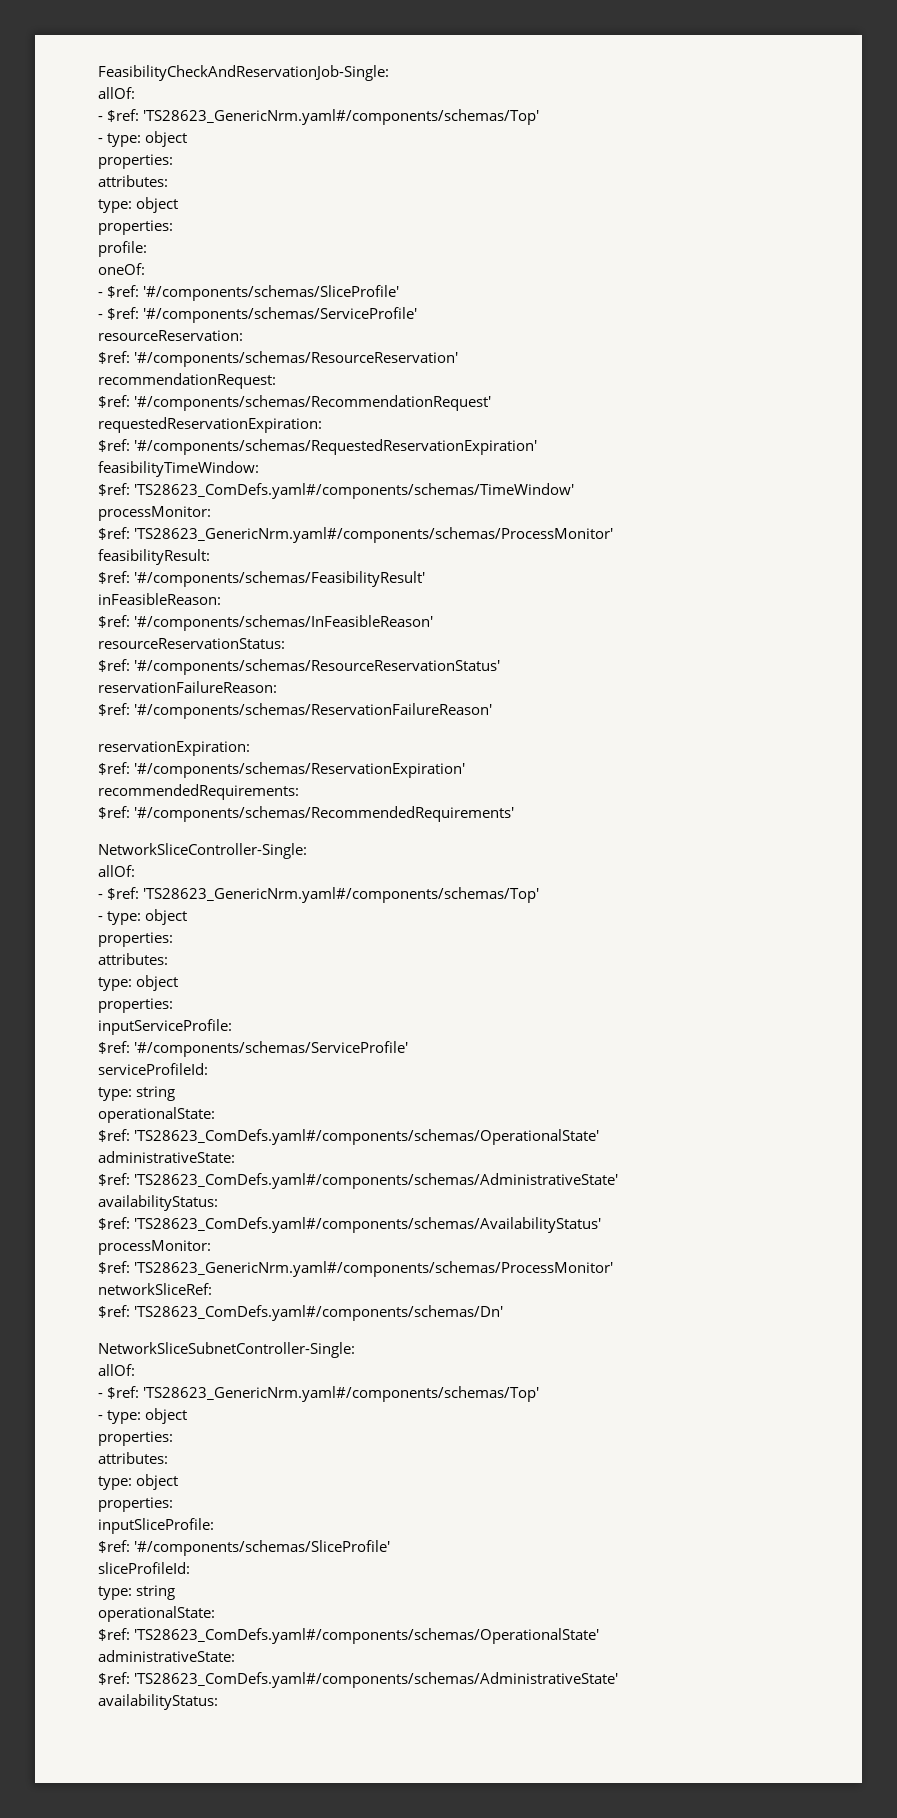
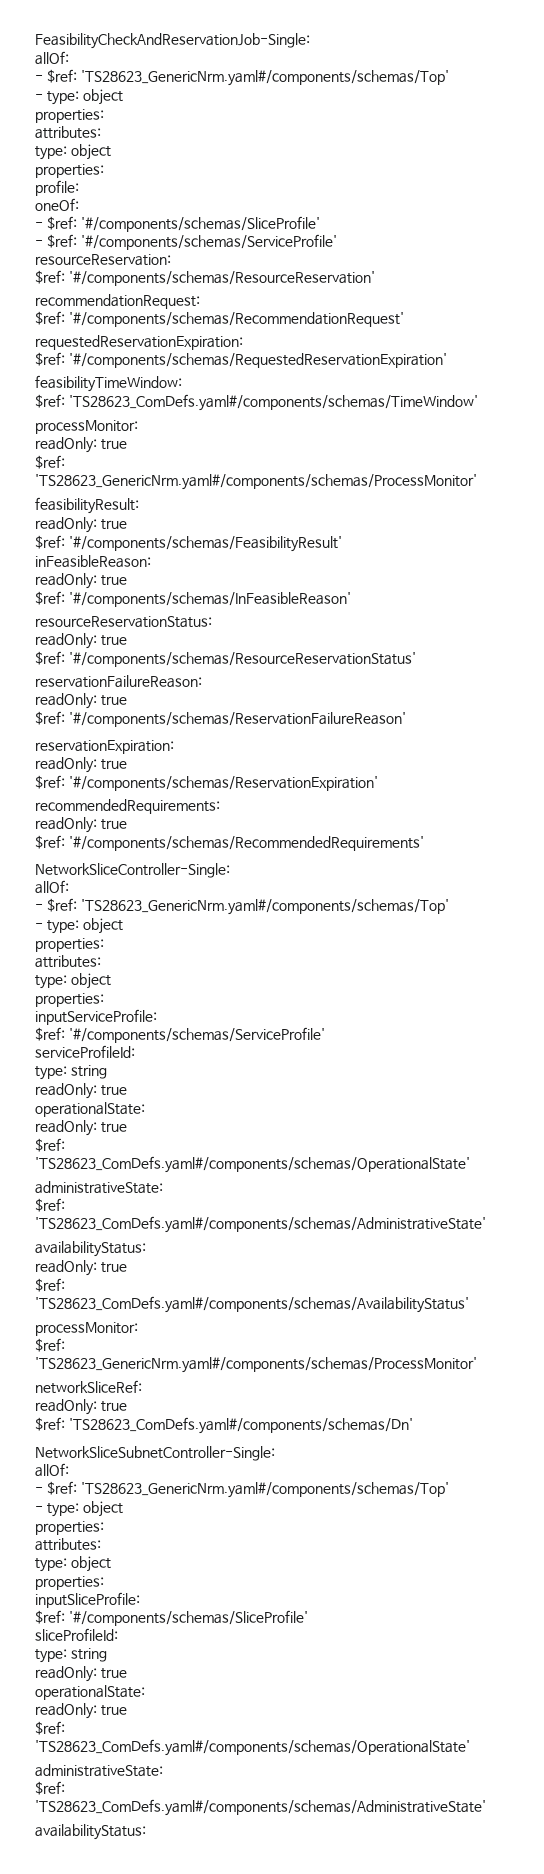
(211, 513) none -> [35,437,127,453] // readOnly: true
(210, 557) none -> [35,517,127,533] // readOnly: true
(221, 599) none -> [35,573,127,589] // readOnly: true
(285, 643) none -> [35,633,127,649] // readOnly: true
(277, 687) none -> [35,693,127,709] // readOnly: true
(250, 748) none -> [35,757,127,773] // readOnly: true
(299, 792) none -> [35,817,127,833] // readOnly: true
[98,1107,215,1123] [98,1129,600,1145] [98,1151,235,1163] [98,1173,619,1189] [98,1195,218,1211] // operationalState: // $ref: 'TS28623_ComDefs.yaml#/components/schemas/OperationalState' // administrativeState: // $ref: 'TS28623_ComDefs.yaml#/components/schemas/AdministrativeState' // availabilityStatus: -> [35,1083,127,1099] [35,1102,145,1117] [35,1120,127,1136] [35,1138,65,1152] [35,1156,470,1173] [35,1181,163,1194] [35,1198,65,1212] [35,1216,486,1233] [35,1241,146,1257] [35,1260,127,1276] // readOnly: true // operationalState: // readOnly: true // $ref: 'TS28623_ComDefs.yaml#/components/schemas/OperationalState' // administrativeState: // $ref: 'TS28623_ComDefs.yaml#/components/schemas/AdministrativeState' // availabilityStatus: // readOnly: true
(212, 1289) none -> [35,1399,127,1415] // readOnly: true
[98,1606,215,1622] // operationalState: -> [35,1666,127,1682] [35,1685,145,1700] [35,1703,127,1719] // readOnly: true // operationalState: // readOnly: true

